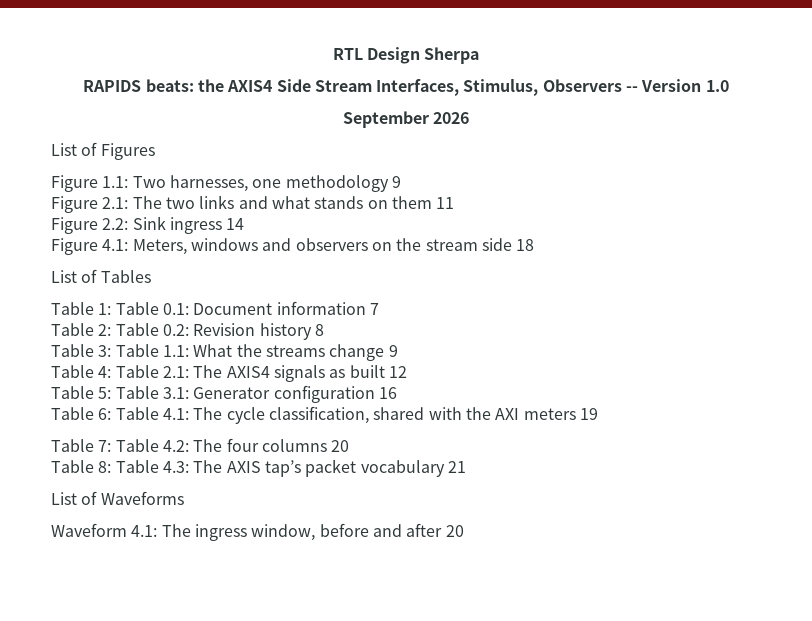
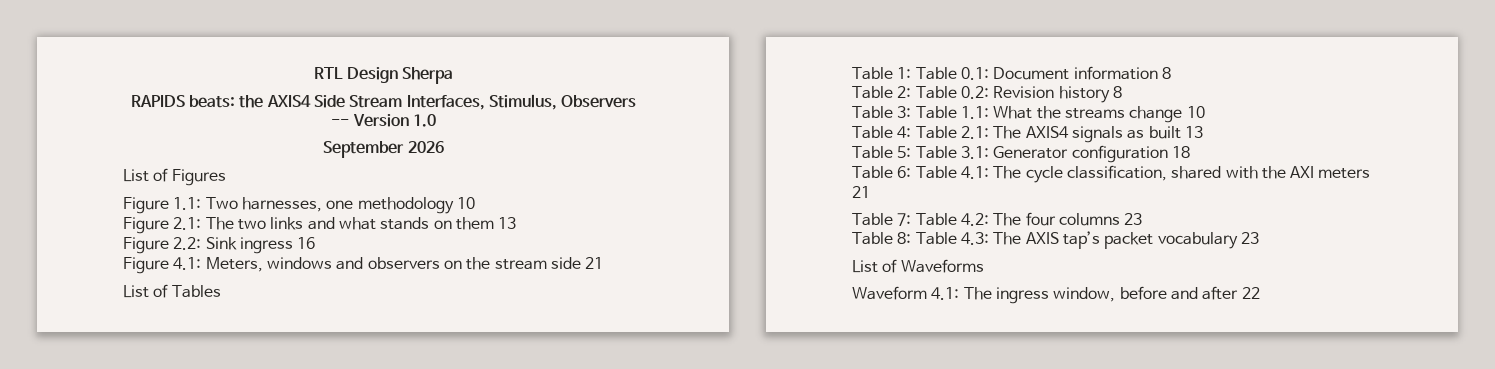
[391,176,401,188] 9 -> [456,197,475,209] 10
[436,197,455,209] 11 -> [498,217,517,229] 13
[226,218,245,230] 14 -> [297,237,316,249] 16
[516,239,535,251] 18 -> [585,257,604,269] 21
[369,303,379,315] 7 -> [1161,67,1171,79] 8
[388,345,398,357] 9 -> [1186,106,1205,118] 10
[388,366,407,378] 12 -> [1184,126,1203,138] 13
[378,387,397,399] 16 -> [1171,146,1190,158] 18
[579,408,598,420] 19 -> [852,186,870,198] 21
[331,440,350,452] 20 -> [1124,213,1143,225] 23
[447,461,466,473] 21 -> [1240,232,1259,244] 23
[445,525,464,537] 20 -> [1241,287,1260,299] 22

